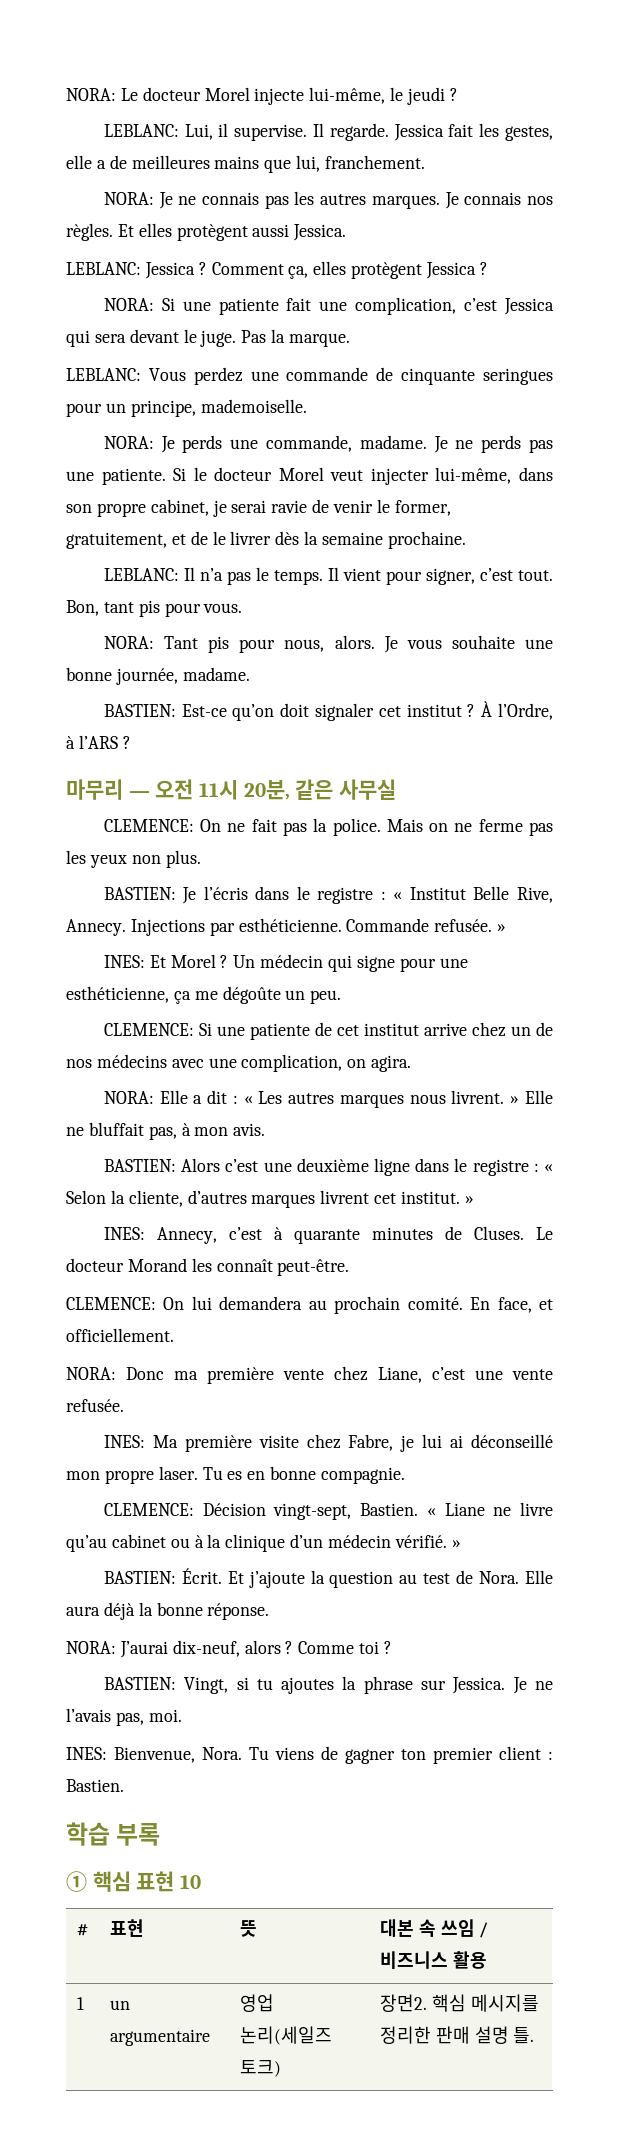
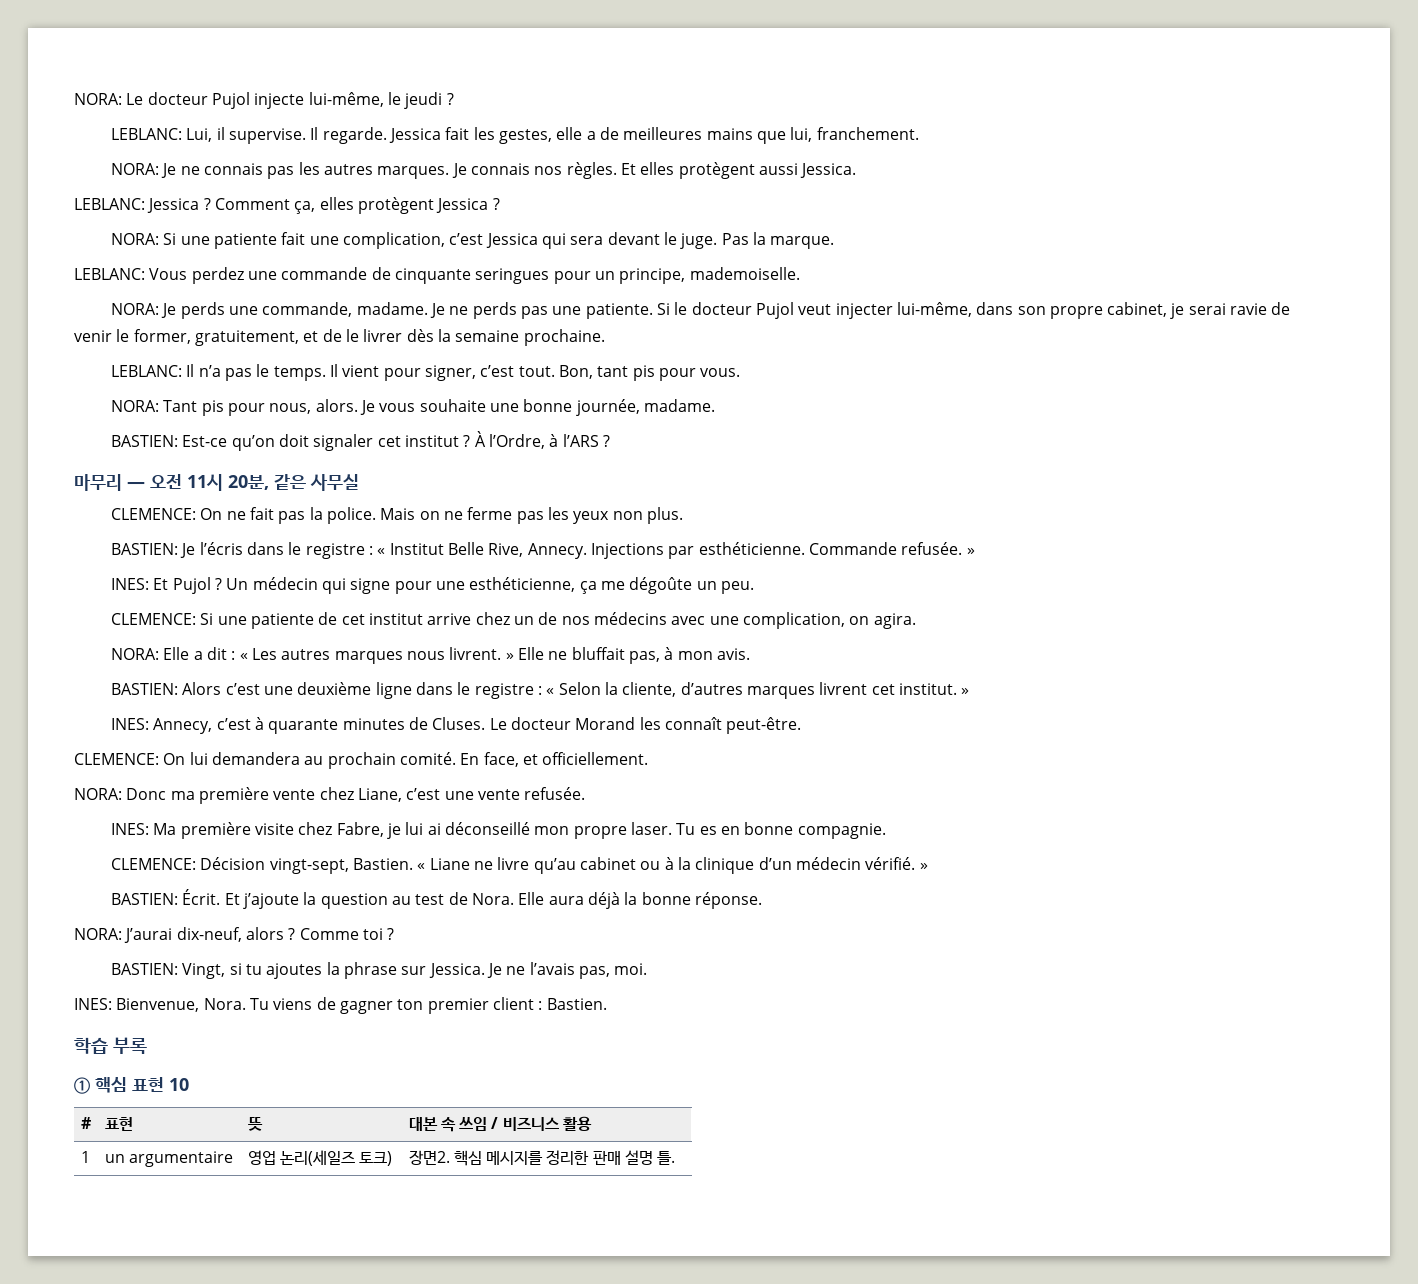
[204,87,250,101] Morel -> [211,92,250,109] Pujol
[278,467,324,481] Morel -> [755,302,794,319] Pujol
[170,954,216,968] Morel -> [172,577,211,594] Pujol

